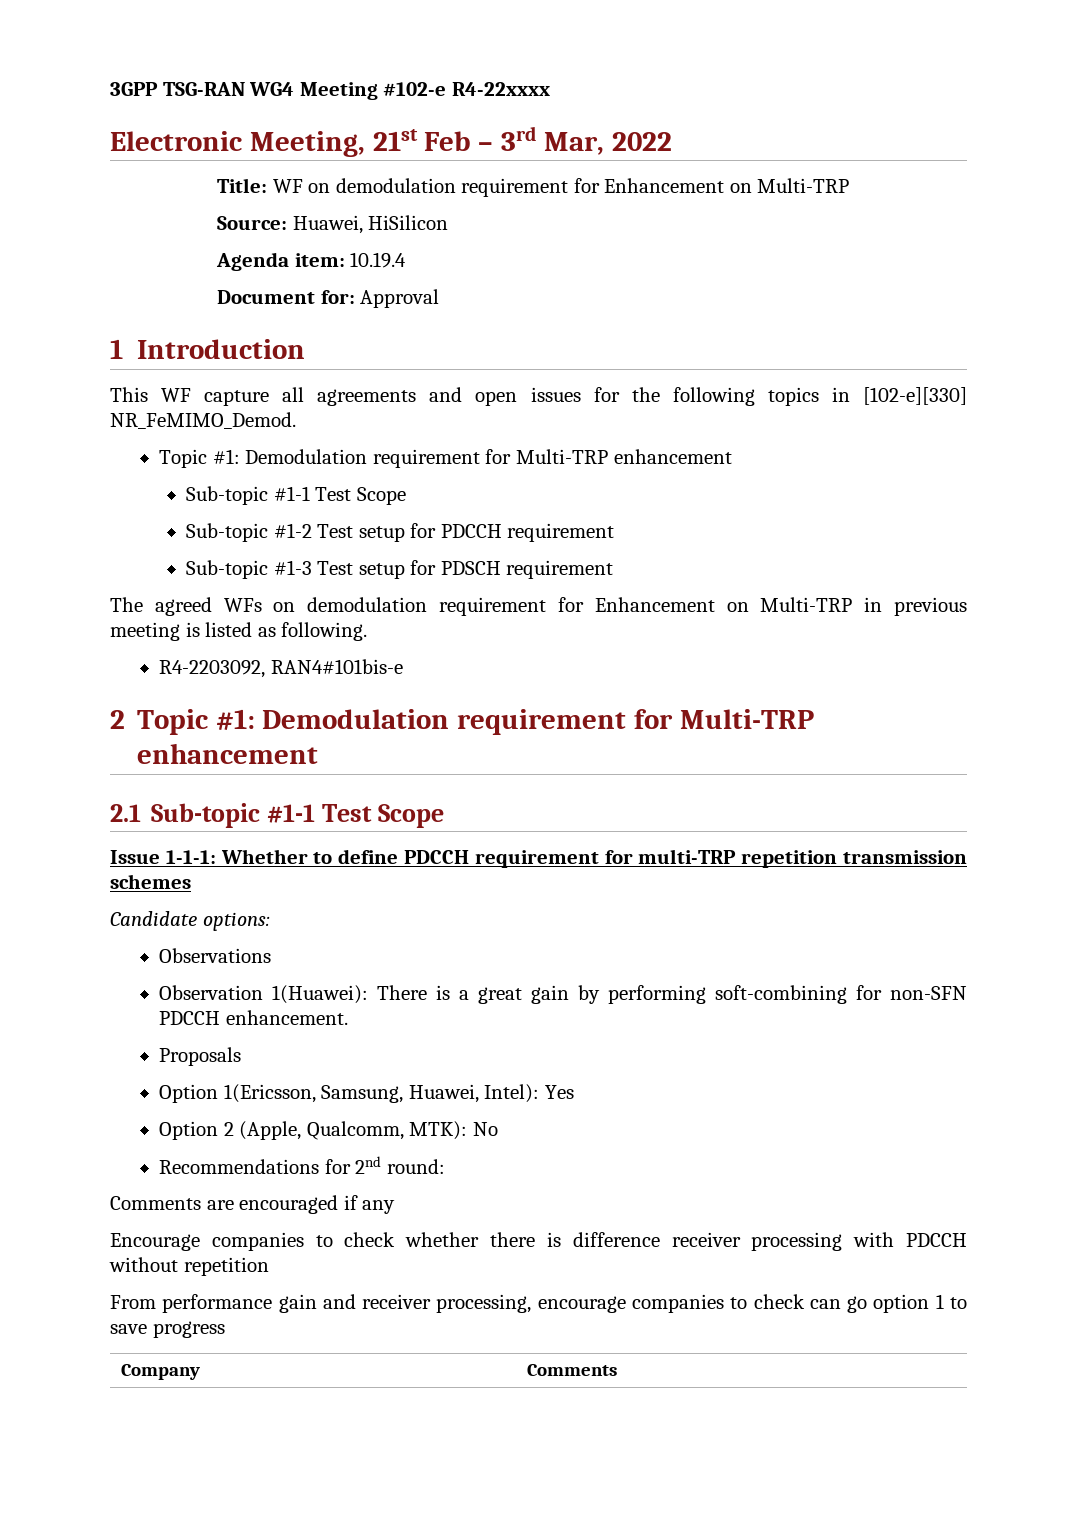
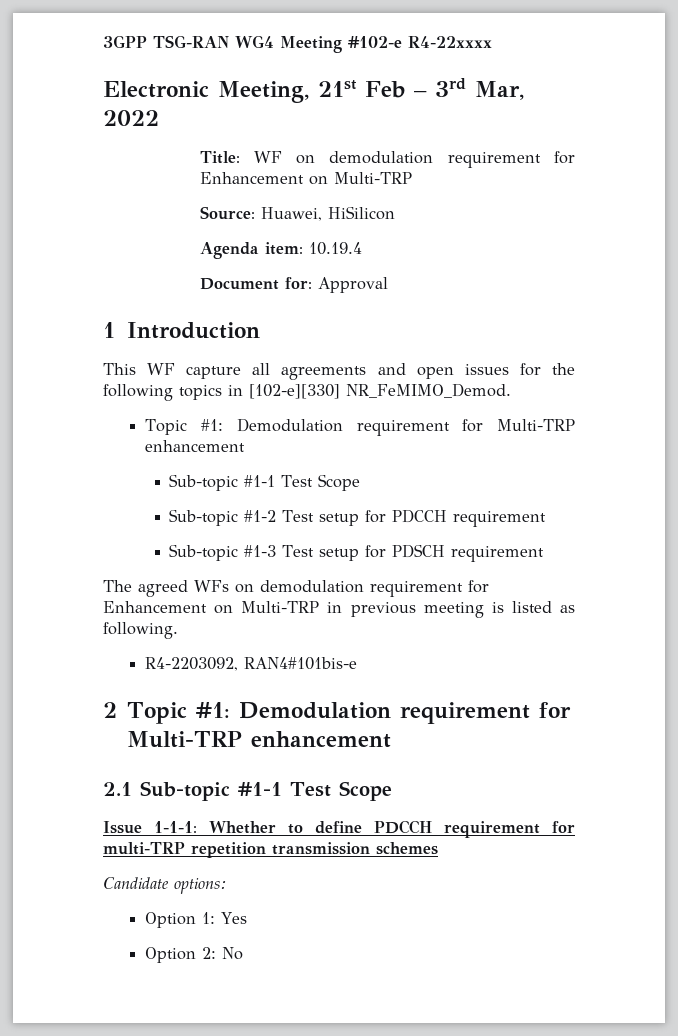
[159,948,272,963] [159,985,967,1004] [159,1010,348,1025] [159,1047,242,1066] [159,1084,574,1103] [159,1121,498,1140] [159,1156,445,1174] [110,1195,396,1214] [110,1232,968,1251] [109,1257,269,1276] [110,1294,968,1313] [110,1321,225,1338] [121,1364,201,1380] [527,1364,618,1376] Observations // Observation 1(Huawei): There is a great gain by performing soft-combining for non-SFN PDCCH enhancement. // Proposals // Option 1(Ericsson, Samsung, Huawei, Intel): Yes // Option 2 (Apple, Qualcomm, MTK): No // Recommendations for 2nd round: // Comments are encouraged if any // Encourage companies to check whether there is difference receiver processing with PDCCH without repetition // From performance gain and receiver processing, encourage companies to check can go option 1 to save progress // Company | Comments -> [145,912,248,928] [145,947,244,963] Option 1: Yes // Option 2: No

